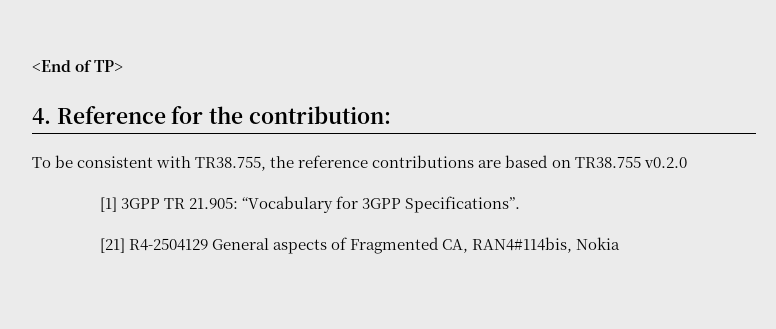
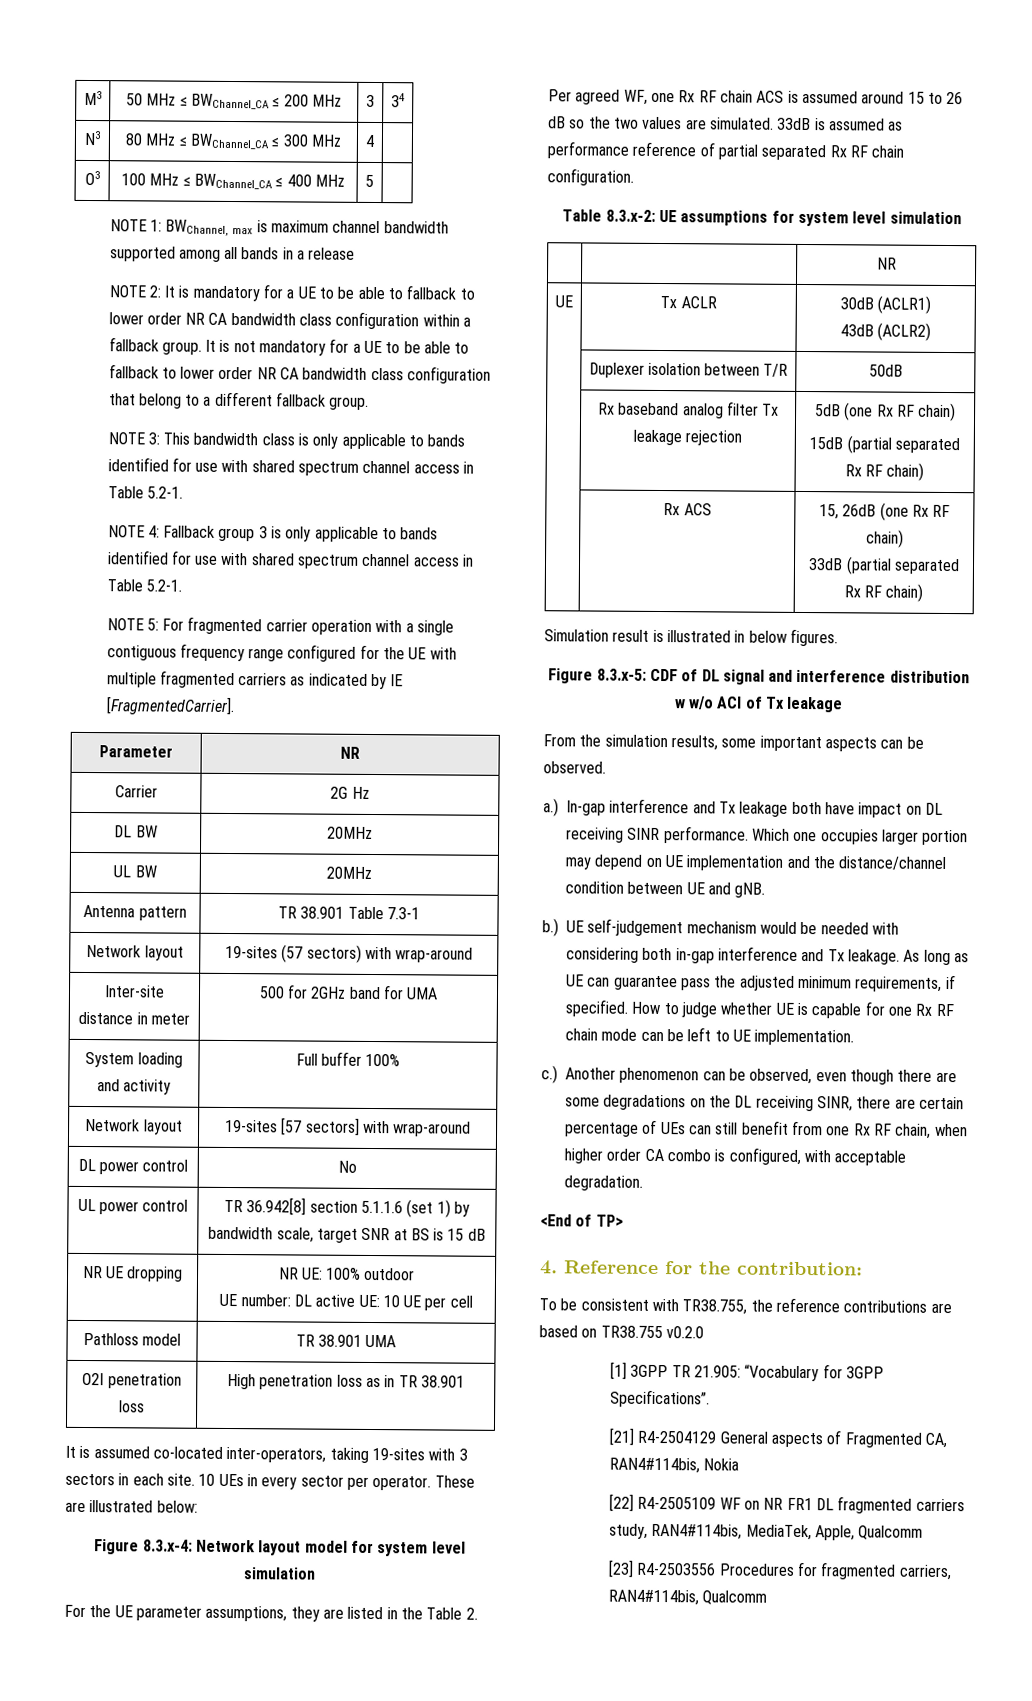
(32, 66) none -> [84,90,102,106] [126,93,342,110] [366,94,375,107] [391,93,405,108] [84,130,101,146] [125,133,341,150] [365,134,374,147] [84,170,100,186] [121,173,345,190] [365,174,374,187] [109,219,449,236] [109,246,356,262] [108,284,475,302] [108,311,472,330] [108,337,470,356] [108,364,492,384] [108,391,370,410] [107,432,466,450] [107,457,475,476] [107,486,183,499] [107,525,439,543] [106,550,475,569] [106,579,182,592] [106,616,455,636] [106,643,457,662] [106,670,404,690] [105,696,235,716] [99,745,173,758] [340,746,360,759] [114,785,158,798] [330,786,370,799] [114,825,158,838] [327,826,373,839] [113,865,157,878] [326,866,372,879] [83,904,187,921] [278,906,420,920] [86,945,184,961] [224,944,474,963] [104,985,165,998] [78,1011,190,1025] [258,984,439,1000] [85,1052,183,1068] [96,1079,172,1095] [295,1051,401,1067] [85,1118,183,1135] [224,1117,472,1137] [77,1158,189,1175] [337,1160,357,1173] [77,1198,189,1215] [224,1197,470,1218] [208,1226,486,1243] [82,1265,184,1282] [278,1267,416,1281] [219,1293,473,1311] [82,1332,182,1346] [295,1334,397,1348] [82,1372,182,1389] [119,1400,145,1413] [227,1373,465,1390] [65,1445,468,1463] [65,1473,475,1491] [65,1500,198,1513] [94,1539,466,1557] [243,1567,315,1580] [64,1604,478,1622] [548,89,964,105] [548,116,904,131] [547,141,905,161] [547,168,634,186] [562,209,962,227] [876,257,897,270] [555,295,573,308] [660,295,717,309] [839,295,932,314] [839,322,932,341] [588,362,789,378] [868,364,903,377] [597,401,780,419] [632,429,743,446] [814,402,957,422] [809,435,960,454] [844,462,925,481] [663,503,712,516] [818,502,951,521] [865,529,904,548] [808,556,960,575] [843,583,924,602] [544,628,838,647] [548,668,970,685] [673,696,844,713] [543,734,924,752] [543,761,606,774] [543,798,943,818] [566,826,969,846] [565,854,947,871] [565,881,766,898] [542,918,899,937] [566,946,969,966] [566,974,956,992] [565,999,954,1019] [565,1027,855,1046] [541,1065,957,1085] [565,1094,964,1112] [565,1119,968,1139] [564,1147,907,1166] [564,1175,643,1191] M3 | 50 MHz ≤ BWChannel_CA ≤ 200 MHz | 3 | 34 // N3 | 80 MHz ≤ BWChannel_CA ≤ 300 MHz | 4 | // O3 | 100 MHz ≤ BWChannel_CA ≤ 400 MHz | 5 | // NOTE 1: BWChannel, max is maximum channel bandwidth supported among all bands in a release // NOTE 2: It is mandatory for a UE to be able to fallback to lower order NR CA bandwidth class configuration within a fallback group. It is not mandatory for a UE to be able to fallback to lower order NR CA bandwidth class configuration that belong to a different fallback group. // NOTE 3: This bandwidth class is only applicable to bands identified for use with shared spectrum channel access in Table 5.2-1. // NOTE 4: Fallback group 3 is only applicable to bands identified for use with shared spectrum channel access in Table 5.2-1. // NOTE 5: For fragmented carrier operation with a single contiguous frequency range configured for the UE with multiple fragmented carriers as indicated by IE [FragmentedCarrier]. // Parameter | NR // Carrier | 2G Hz // DL BW | 20MHz // UL BW | 20MHz // Antenna pattern | TR 38.901 Table 7.3-1 // Network layout | 19-sites (57 sectors) with wrap-around // Inter-site distance in meter | 500 for 2GHz band for UMA // System loading and activity | Full buffer 100% // Network layout | 19-sites [57 sectors] with wrap-around // DL power control | No // UL power control | TR 36.942[8] section 5.1.1.6 (set 1) by bandwidth scale, target SNR at BS is 15 dB // NR UE dropping | NR UE: 100% outdoor // UE number: DL active UE: 10 UE per cell // Pathloss model | TR 38.901 UMA // O2I penetration loss | High penetration loss as in TR 38.901 // It is assumed co-located inter-operators, taking 19-sites with 3 sectors in each site. 10 UEs in every sector per operator. These are illustrated below: // Figure 8.3.x-4: Network layout model for system level simulation // For the UE parameter assumptions, they are listed in the Table 2. Per agreed WF, one Rx RF chain ACS is assumed around 15 to 26 dB so the two values are simulated. 33dB is assumed as performance reference of partial separated Rx RF chain configuration. // Table 8.3.x-2: UE assumptions for system level simulation // | | NR // UE | Tx ACLR | 30dB (ACLR1) // 43dB (ACLR2) // | Duplexer isolation between T/R | 50dB // | Rx baseband analog filter Tx leakage rejection | 5dB (one Rx RF chain) // 15dB (partial separated Rx RF chain) // | Rx ACS | 15, 26dB (one Rx RF chain) // 33dB (partial separated Rx RF chain) // Simulation result is illustrated in below figures. // Figure 8.3.x-5: CDF of DL signal and interference distribution w w/o ACI of Tx leakage // From the simulation results, some important aspects can be observed. // a.) In-gap interference and Tx leakage both have impact on DL receiving SINR performance. Which one occupies larger portion may depend on UE implementation and the distance/channel condition between UE and gNB. // b.) UE self-judgement mechanism would be needed with considering both in-gap interference and Tx leakage. As long as UE can guarantee pass the adjusted minimum requirements, if specified. How to judge whether UE is capable for one Rx RF chain mode can be left to UE implementation. // c.) Another phenomenon can be observed, even though there are some degradations on the DL receiving SINR, there are certain percentage of UEs can still benefit from one Rx RF chain, when higher order CA combo is configured, with acceptable degradation. //
(621, 243) none -> [609,1493,965,1514] [609,1523,924,1541] [608,1559,952,1581] [608,1589,768,1606] // [22] R4-2505109 WF on NR FR1 DL fragmented carriers study, RAN4#114bis, MediaTek, Apple, Qualcomm // [23] R4-2503556 Procedures for fragmented carriers, RAN4#114bis, Qualcomm

